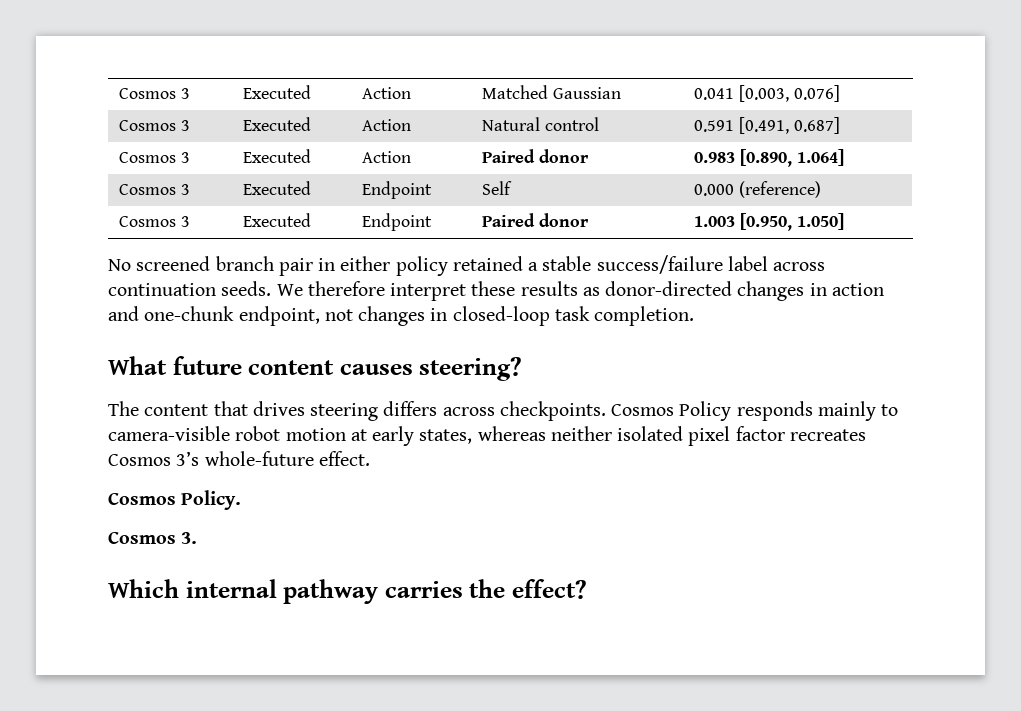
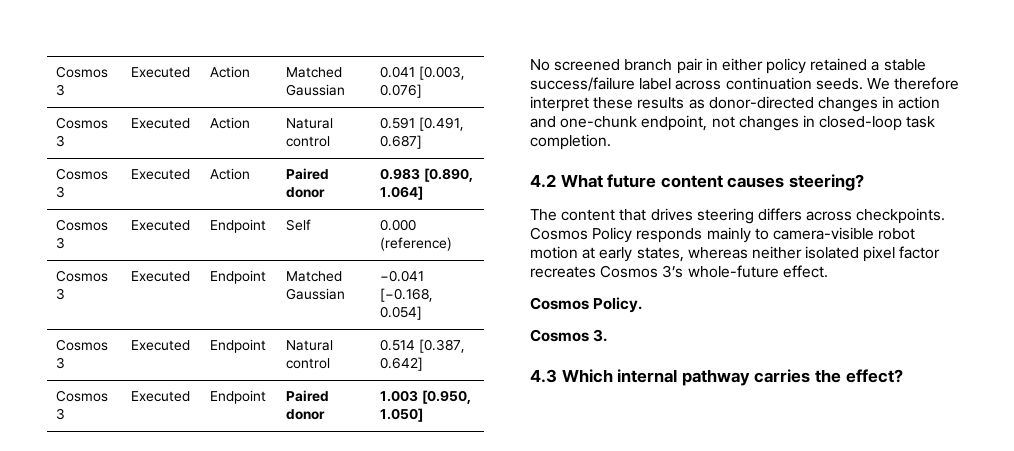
(822, 189) none -> [56,270,109,282] [56,288,66,300] [131,271,191,282] [210,270,267,284] [286,271,343,282] [286,288,346,300] [380,270,425,282] [380,288,434,302] [380,306,423,320] [56,339,109,351] [56,357,66,369] [131,340,191,351] [210,339,267,353] [286,340,334,351] [286,358,331,369] [380,339,466,353] [380,357,424,371] // Cosmos 3 | Executed | Endpoint | Matched Gaussian | −0.041 [−0.168, 0.054] // Cosmos 3 | Executed | Endpoint | Natural control | 0.514 [0.387, 0.642]
(695, 316) none -> [530,174,556,188] 4.2
(198, 538) none -> [530,369,557,383] 4.3

